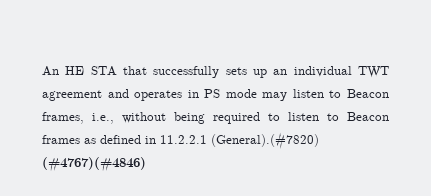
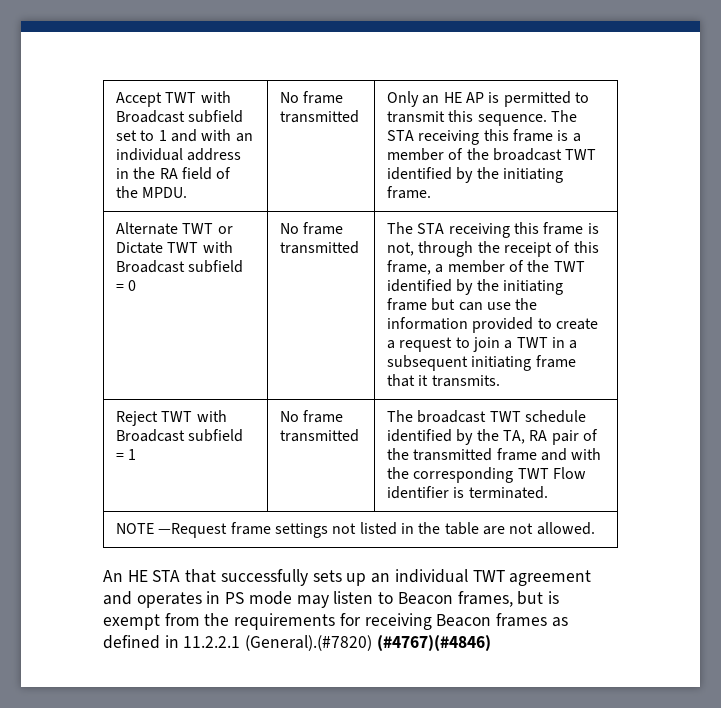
(42, 71) none -> [116,91,231,107] [116,110,244,123] [116,129,253,142] [116,148,242,161] [116,167,232,180] [116,186,188,198] [280,91,344,104] [280,110,360,123] [387,91,589,107] [387,110,578,126] [387,129,581,145] [387,148,597,161] [387,167,564,183] [387,186,432,199] [116,222,233,235] [116,241,233,254] [116,260,244,273] [116,280,137,291] [280,222,344,235] [280,241,360,254] [387,222,599,238] [387,241,599,257] [387,260,585,275] [387,279,564,295] [387,298,538,311] [387,317,599,333] [387,337,578,352] [387,355,576,371] [387,374,500,387] [116,410,227,426] [116,429,244,442] [116,449,137,460] [280,410,344,423] [280,429,360,442] [387,410,587,423] [387,429,598,445] [387,448,602,461] [387,467,587,483] [387,486,548,499] [116,522,595,538] Accept TWT with Broadcast subfield set to 1 and with an individual address in the RA field of the MPDU. | No frame transmitted | Only an HE AP is permitted to transmit this sequence. The STA receiving this frame is a member of the broadcast TWT identified by the initiating frame. // Alternate TWT or Dictate TWT with Broadcast subfield = 0 | No frame transmitted | The STA receiving this frame is not, through the receipt of this frame, a member of the TWT identified by the initiating frame but can use the information provided to create a request to join a TWT in a subsequent initiating frame that it transmits. // Reject TWT with Broadcast subfield = 1 | No frame transmitted | The broadcast TWT schedule identified by the TA, RA pair of the transmitted frame and with the corresponding TWT Flow identifier is terminated. // NOTE —Request frame settings not listed in the table are not allowed. //
[92,112,339,124] i.e., without being required to listen to -> [517,591,559,605] [103,613,432,630] but is exempt from the requirements for receiving

